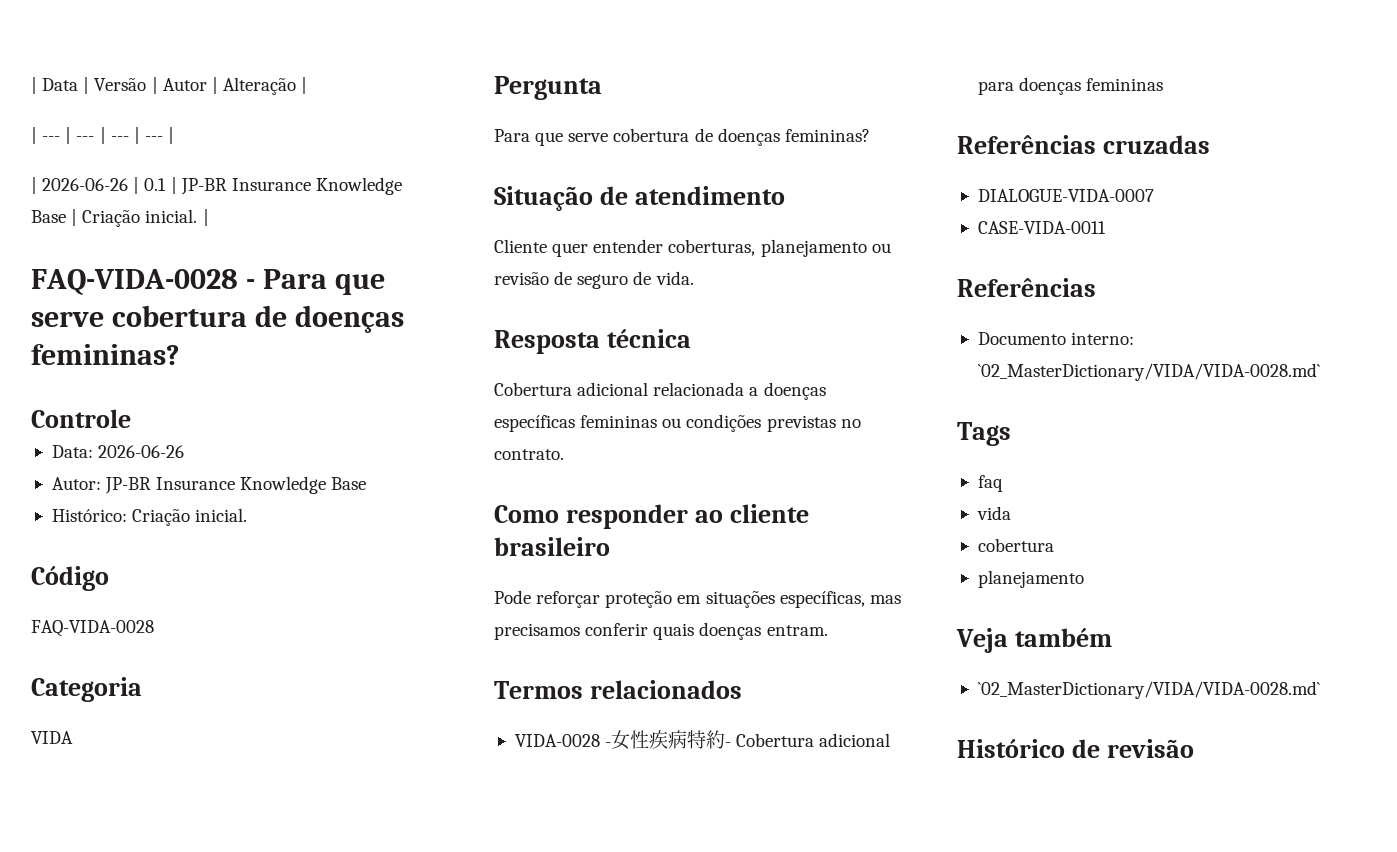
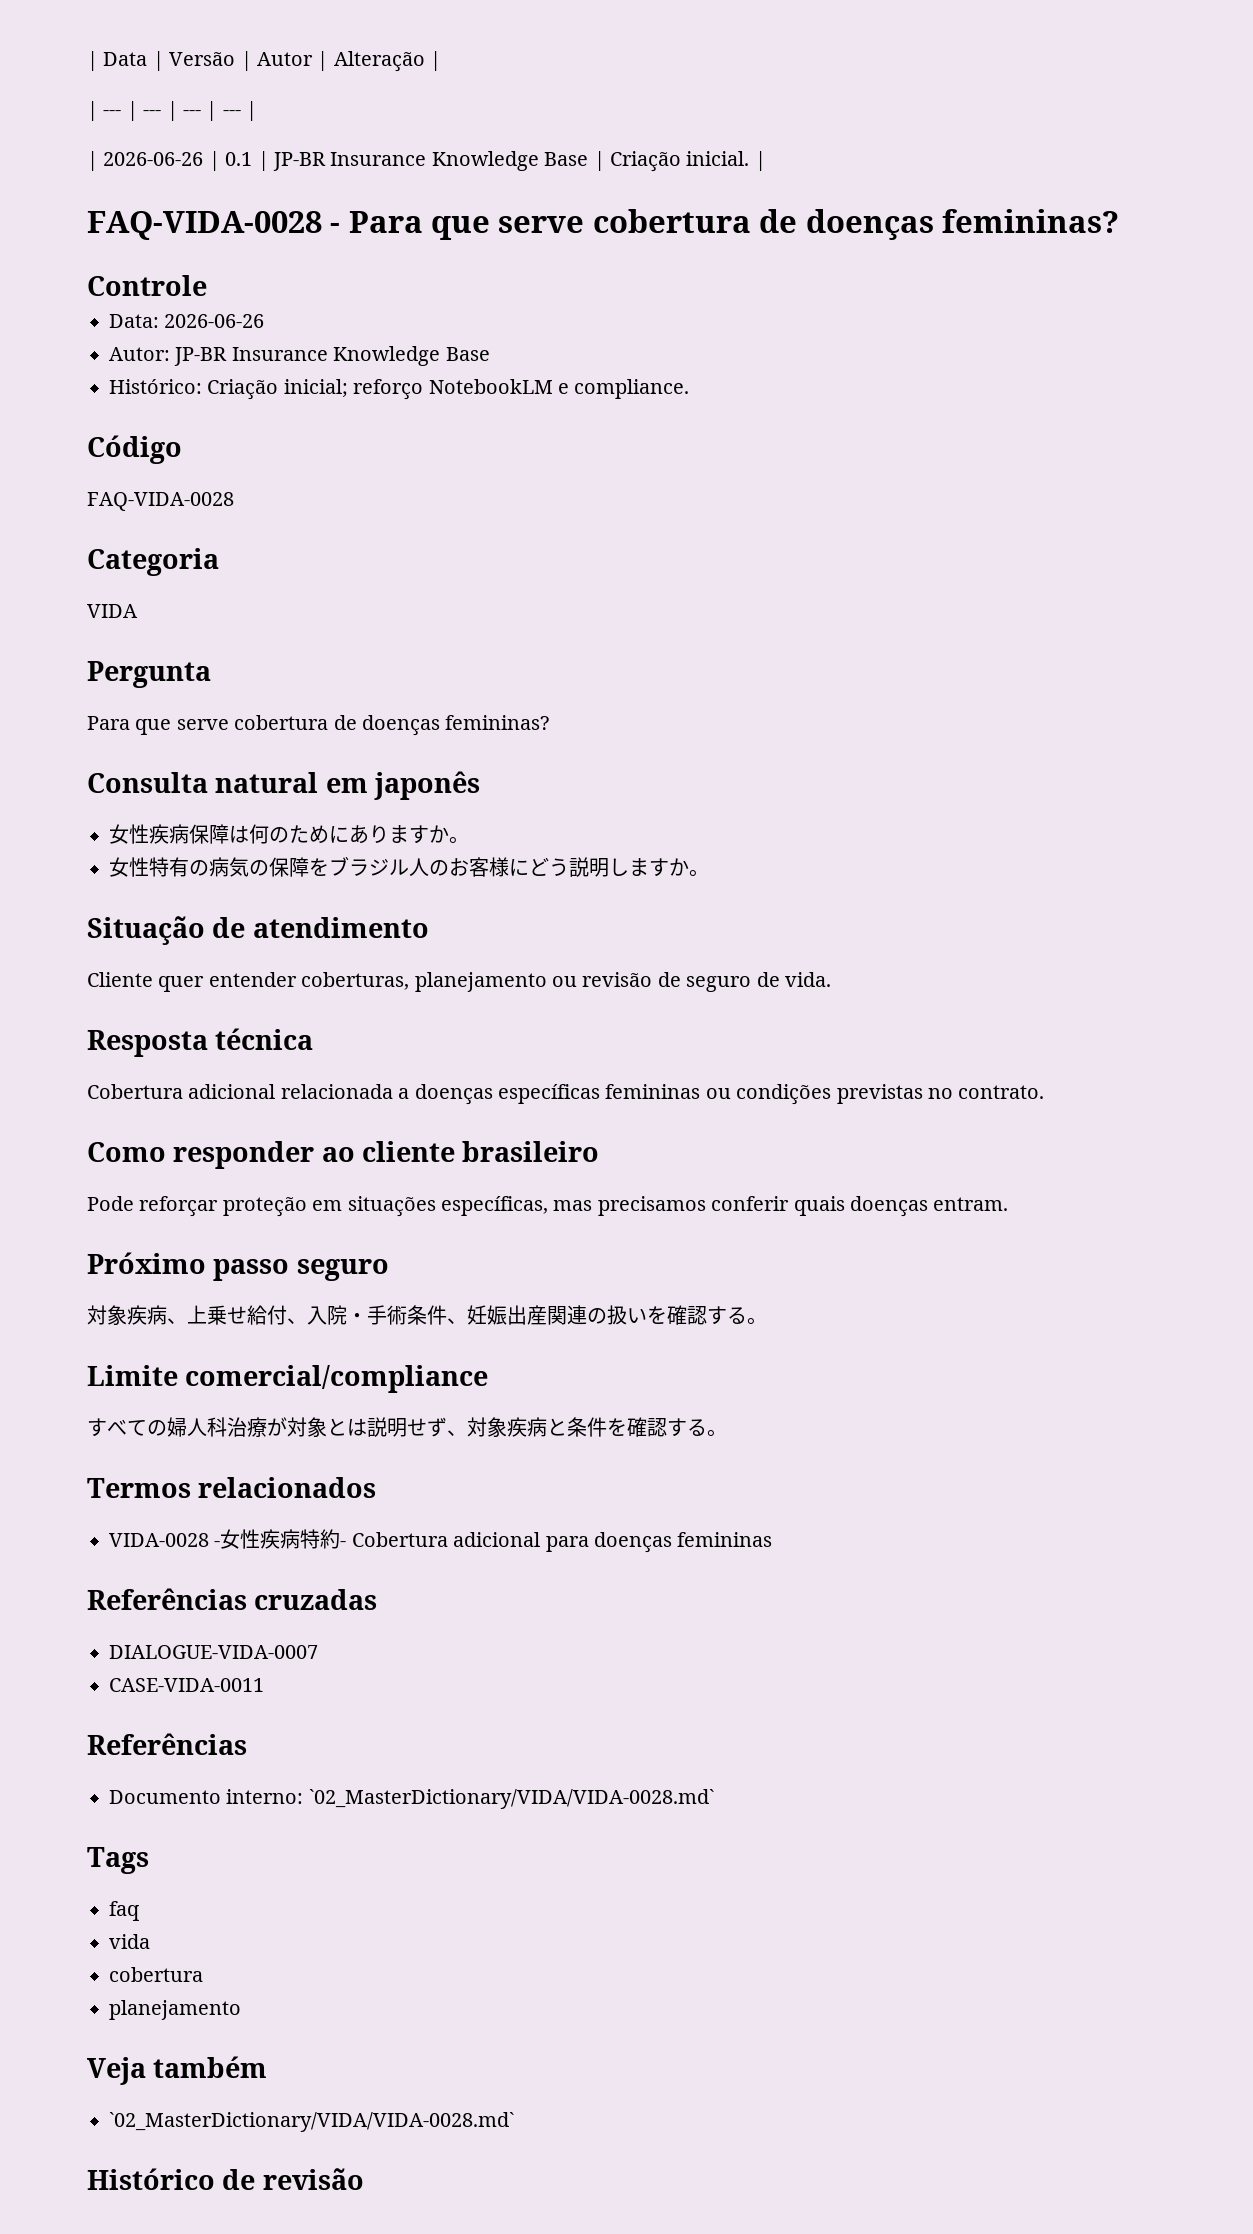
[195,508,248,522] inicial. -> [283,379,690,400] inicial; reforço NotebookLM e compliance.
(870, 135) none -> [87,771,480,800] [109,824,469,844] [109,856,709,877] // Consulta natural em japonês // 女性疾病保障は何のためにありますか。 // 女性特有の病気の保障をブラジル人のお客様にどう説明しますか。
(828, 630) none -> [87,1252,389,1281] [87,1305,767,1325] [87,1365,489,1393] [87,1417,727,1437] // Próximo passo seguro // 対象疾病、上乗せ給付、入院・手術条件、妊娠出産関連の扱いを確認する。 // Limite comercial/compliance // すべての婦人科治療が対象とは説明せず、対象疾病と条件を確認する。

